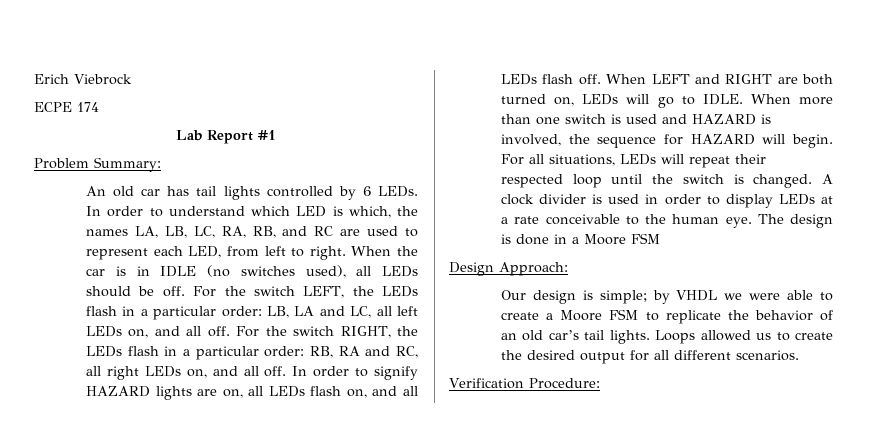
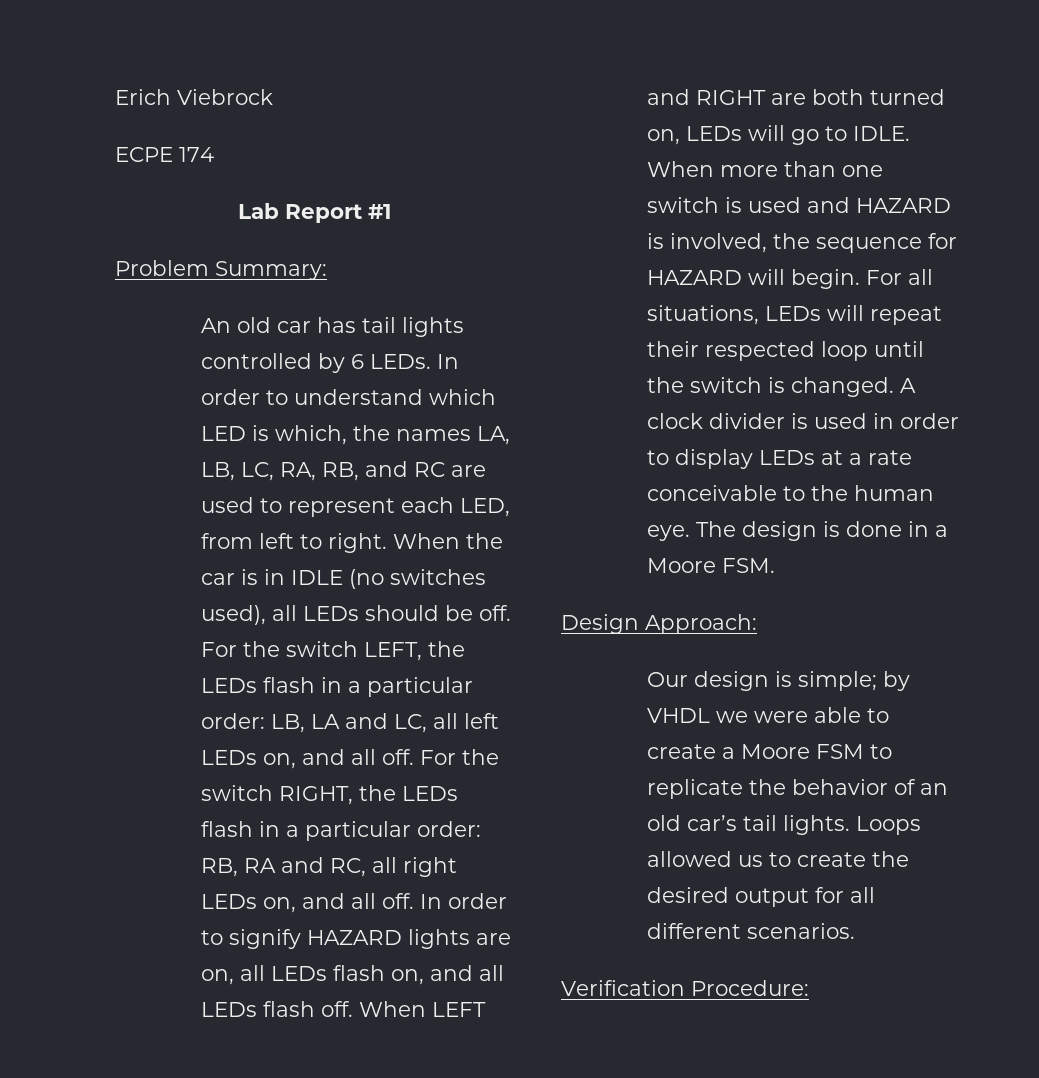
[631,233,661,244] FSM -> [721,558,775,573] FSM.

